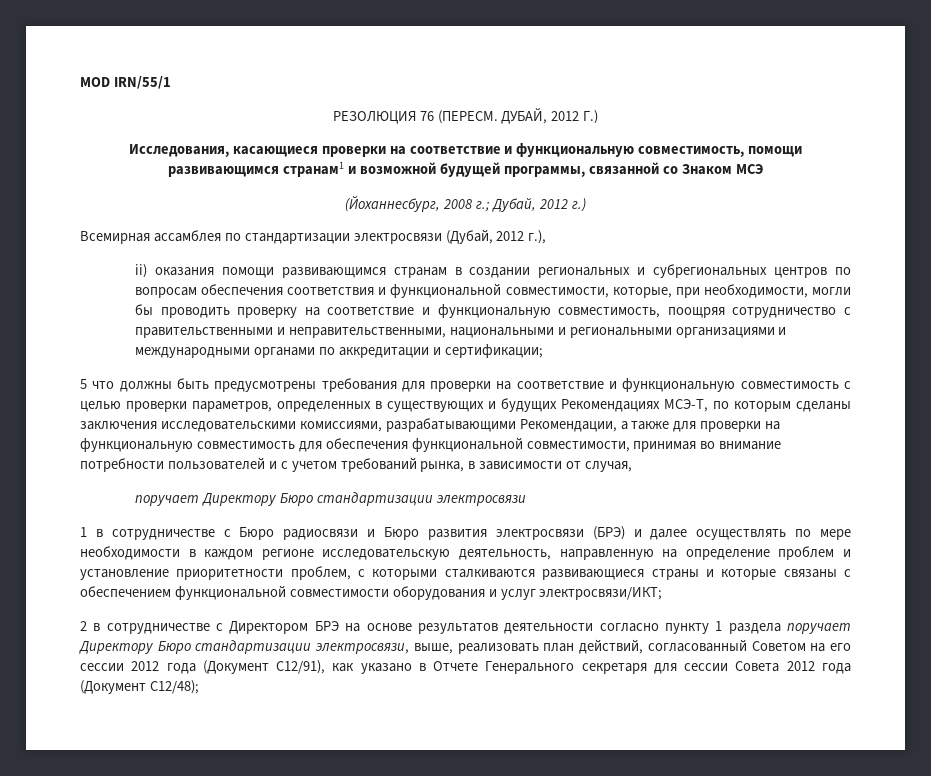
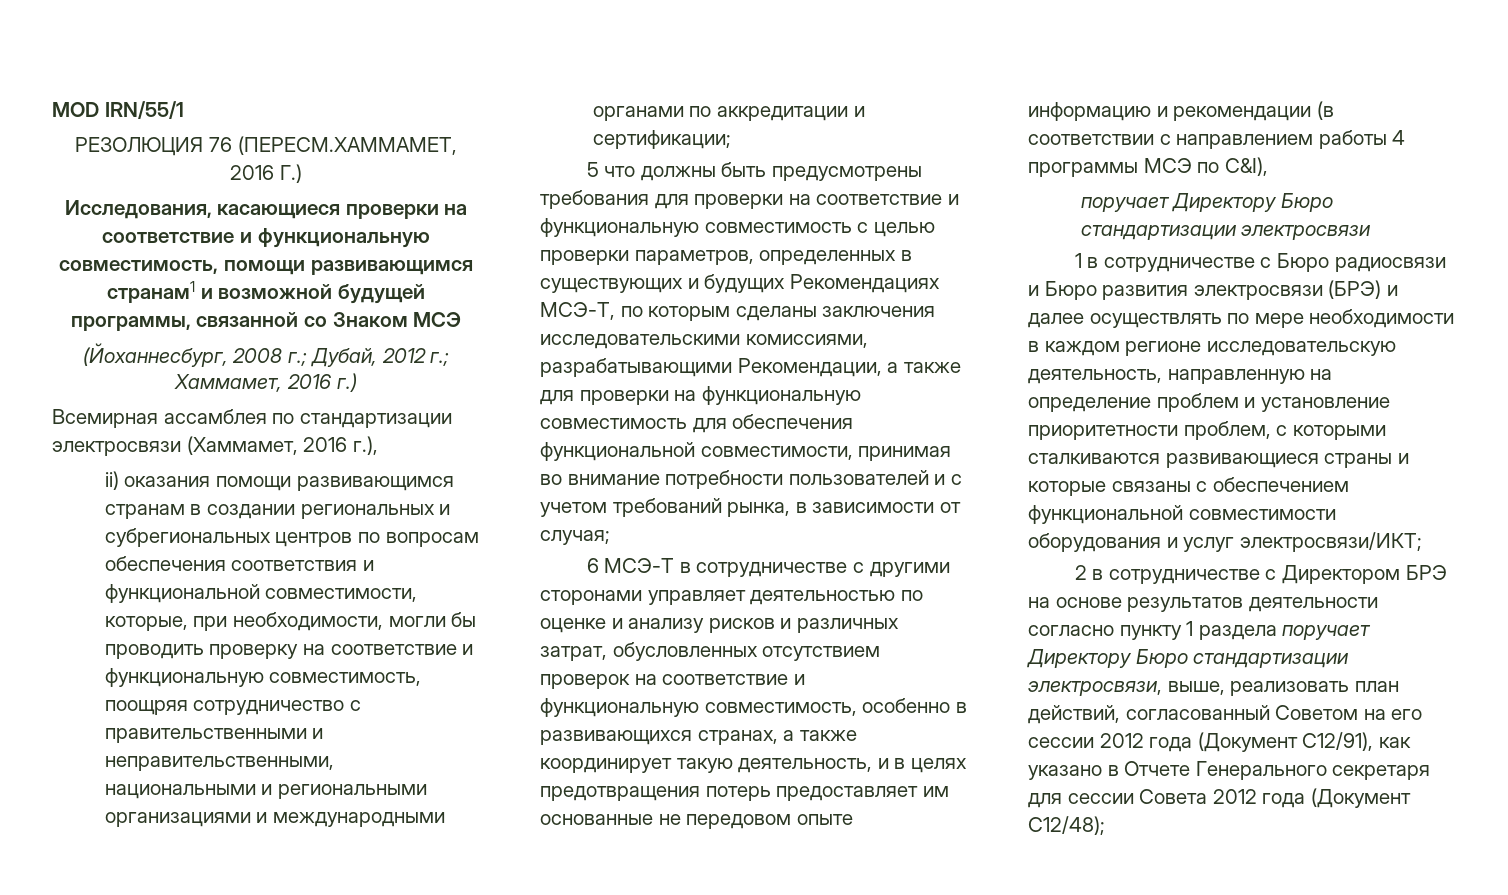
[437,108,580,124] (ПЕРЕСМ. ДУБАЙ, 2012 -> [237,136,457,155] [230,165,275,180] (ПЕРЕСМ.ХАММАМЕТ, 2016
(569, 204) none -> [430,352,450,366] [174,374,332,392] г.; Хаммамет, 2016
[445,229,525,244] (Дубай, 2012 -> [186,436,348,455] (Хаммамет, 2016
[585,461,633,472] случая, -> [540,530,610,545] [586,558,950,577] [540,590,923,605] [540,618,899,633] [540,642,881,661] [540,674,805,689] [540,698,967,717] [540,730,857,745] [540,758,967,773] [540,786,949,801] [540,814,853,829] [1028,101,1334,121] [1028,130,1406,149] [1028,157,1268,177] случая; // 6 МСЭ-T в сотрудничестве с другими сторонами управляет деятельностью по оценке и анализу рисков и различных затрат, обусловленных отсутствием проверок на соответствие и функциональную совместимость, особенно в развивающихся странах, а также координирует такую деятельность, и в целях предотвращения потерь предоставляет им основанные не передовом опыте информацию и рекомендации (в соответствии с направлением работы 4 программы МСЭ по C&I),

